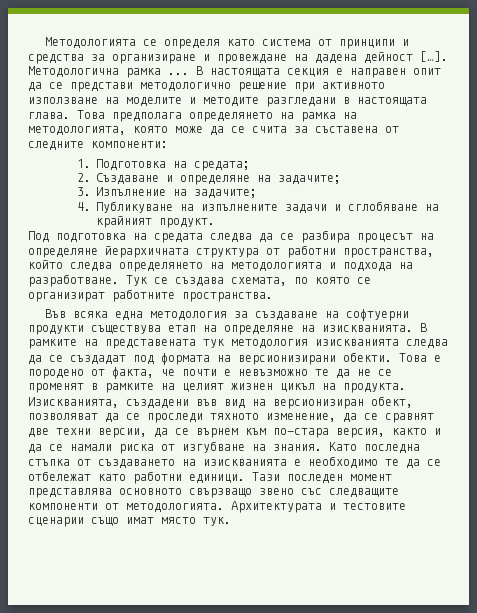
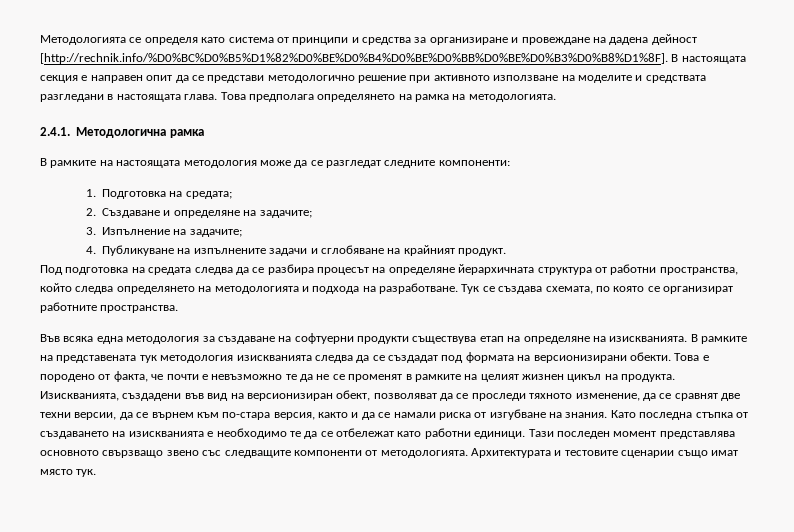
[420,51,448,62] [28,66,189,78] […]. Методологична рамка ... -> [40,53,668,64] [http://rechnik.info/%D0%BC%D0%B5%D1%82%D0%BE%D0%B4%D0%BE%D0%BB%D0%BE%D0%B3%D0%B8%D1%8F].
[203,97,259,107] методите -> [645,75,706,83] средствата
[28,126,399,136] методологията, която може да се счита за съставена от -> [468,94,556,102] [40,127,204,138] [40,158,381,168] методологията. // 2.4.1. Методологична рамка // В рамките на настоящата методология може да се разгледат

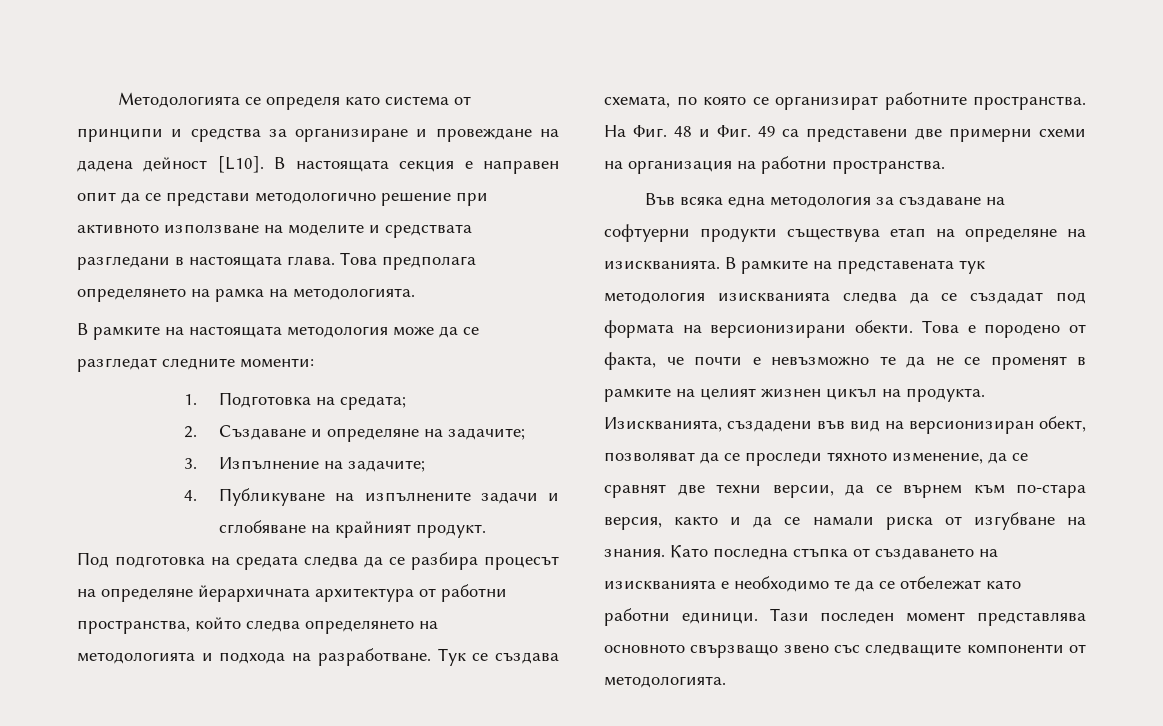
[40,53,668,64] [http://rechnik.info/%D0%BC%D0%B5%D1%82%D0%BE%D0%B4%D0%BE%D0%BB%D0%BE%D0%B3%D0%B8%D1%8F]. -> [217,156,264,173] [L10].
[40,127,204,138] // 2.4.1. Методологична рамка -> (415, 294) none
[438,160,510,166] компоненти: -> [240,358,314,368] моменти:
[537,267,592,275] структура -> [315,588,414,602] архитектура
(179, 309) none -> [604,125,1086,142] [604,156,945,174] На Фиг. 48 и Фиг. 49 са представени две примерни схеми на организация на работни пространства.
[471,448,738,458] [40,469,97,477] Архитектурата и тестовите сценарии също имат място тук. -> (726, 682) none

